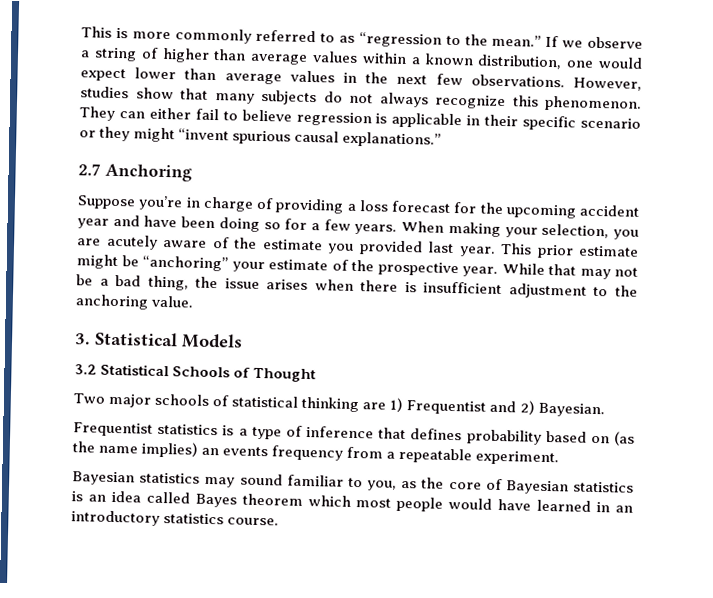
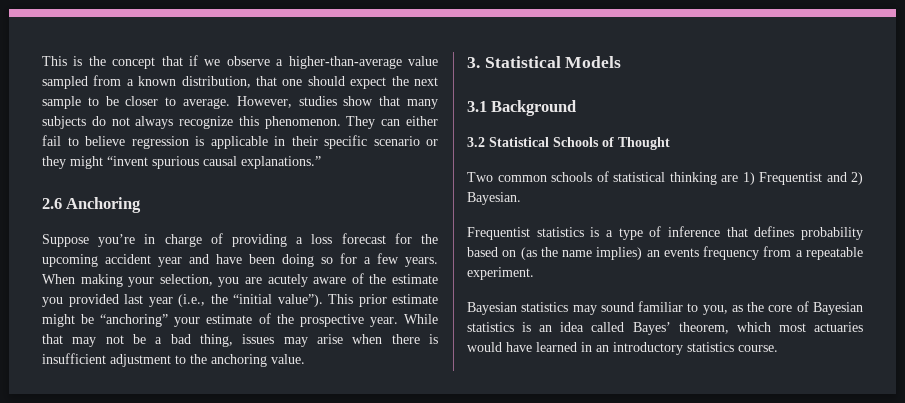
[131,28,644,49] [80,47,643,70] [80,67,565,88] more commonly referred to as “regression to the mean.” If we observe a string of higher than average values within a known distribution, one would expect lower than average values in the next few observations. -> [88,55,438,69] [42,75,438,89] [42,96,230,109] the concept that if we observe a higher-than-average value sampled from a known distribution, that one should expect the next sample to be closer to average.
[78,163,101,176] 2.7 -> [42,198,62,209] 2.6
[458,246,496,257] year. -> [148,294,323,307] year (i.e., the “initial value”).
[195,276,309,290] the issue arises -> [242,334,343,347] issues may arise
(243, 341) none -> [467,100,577,116] // 3.1 Background
[108,393,152,408] major -> [497,175,547,182] common
[194,493,303,508] Bayes theorem -> [632,322,729,335] Bayes’ theorem,
[396,496,444,512] people -> [814,322,863,332] actuaries

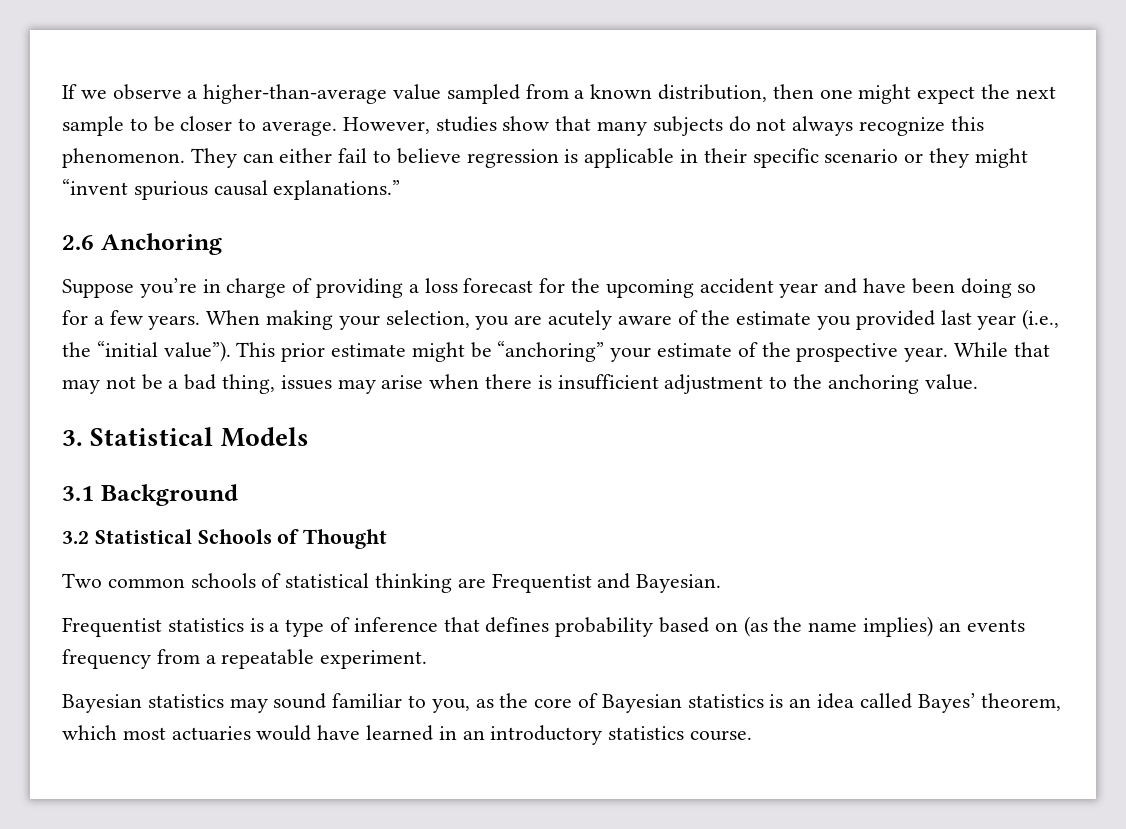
[42,55,199,69] This is the concept that if -> [62,84,77,99] If
[256,76,345,86] that one should -> [772,84,912,104] then one might
[742,172,755,185] 1) -> (486, 583) none
[851,172,863,185] 2) -> (631, 581) none

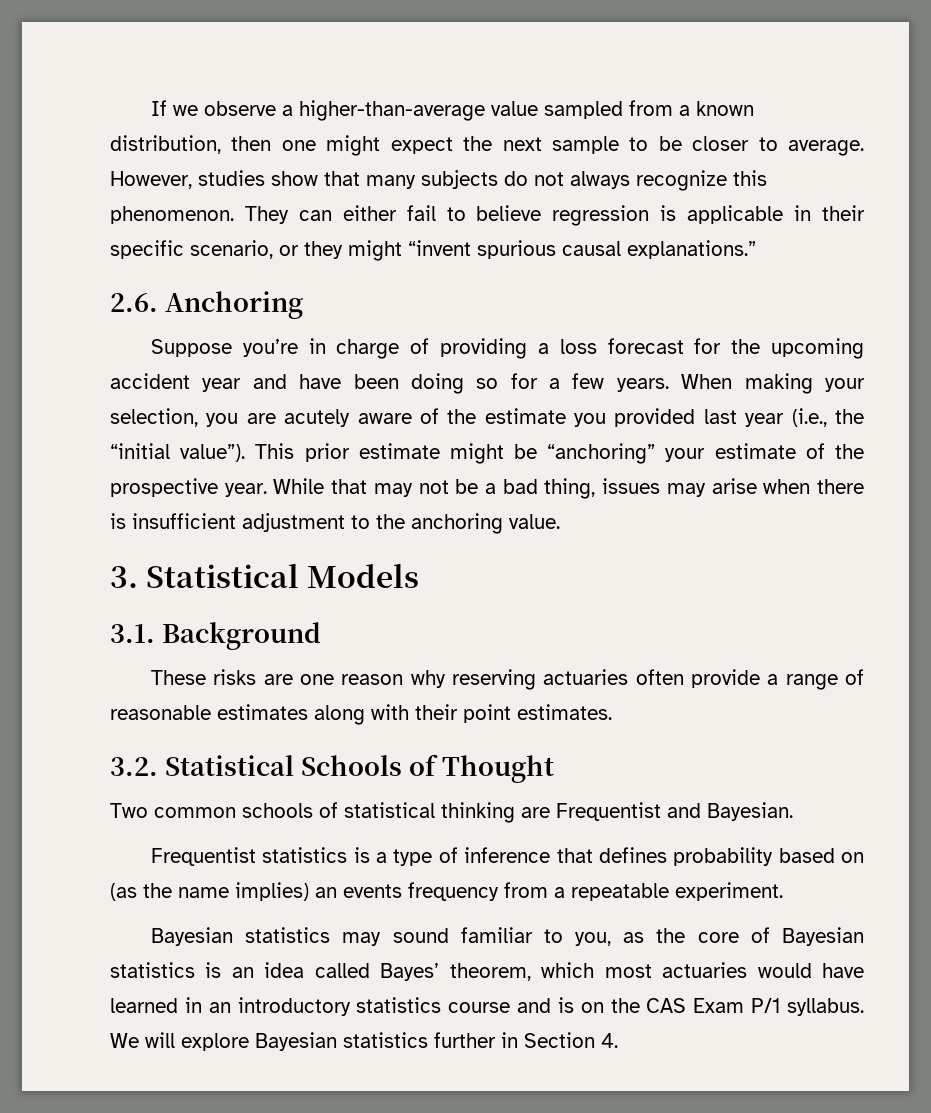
[824,149,899,163] scenario -> [190,240,273,259] scenario,
[62,235,94,250] 2.6 -> [110,293,158,312] 2.6.
[62,486,94,501] 3.1 -> [110,624,155,643] 3.1.
[62,531,89,544] 3.2 -> [151,669,864,690] [110,704,612,725] [110,757,158,776] These risks are one reason why reserving actuaries often provide a range of reasonable estimates along with their point estimates. // 3.2.
[690,730,753,741] course. -> [448,997,864,1016] [110,1032,618,1051] course and is on the CAS Exam P/1 syllabus. We will explore Bayesian statistics further in Section 4.

